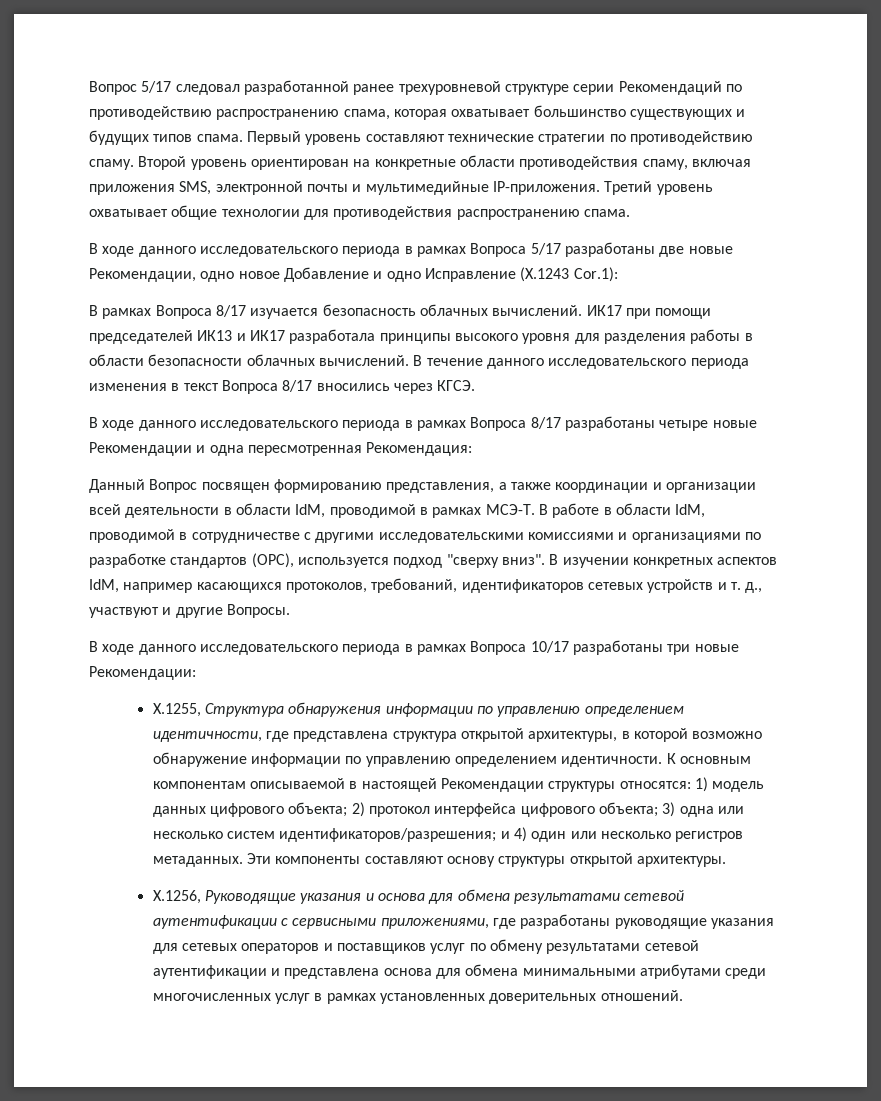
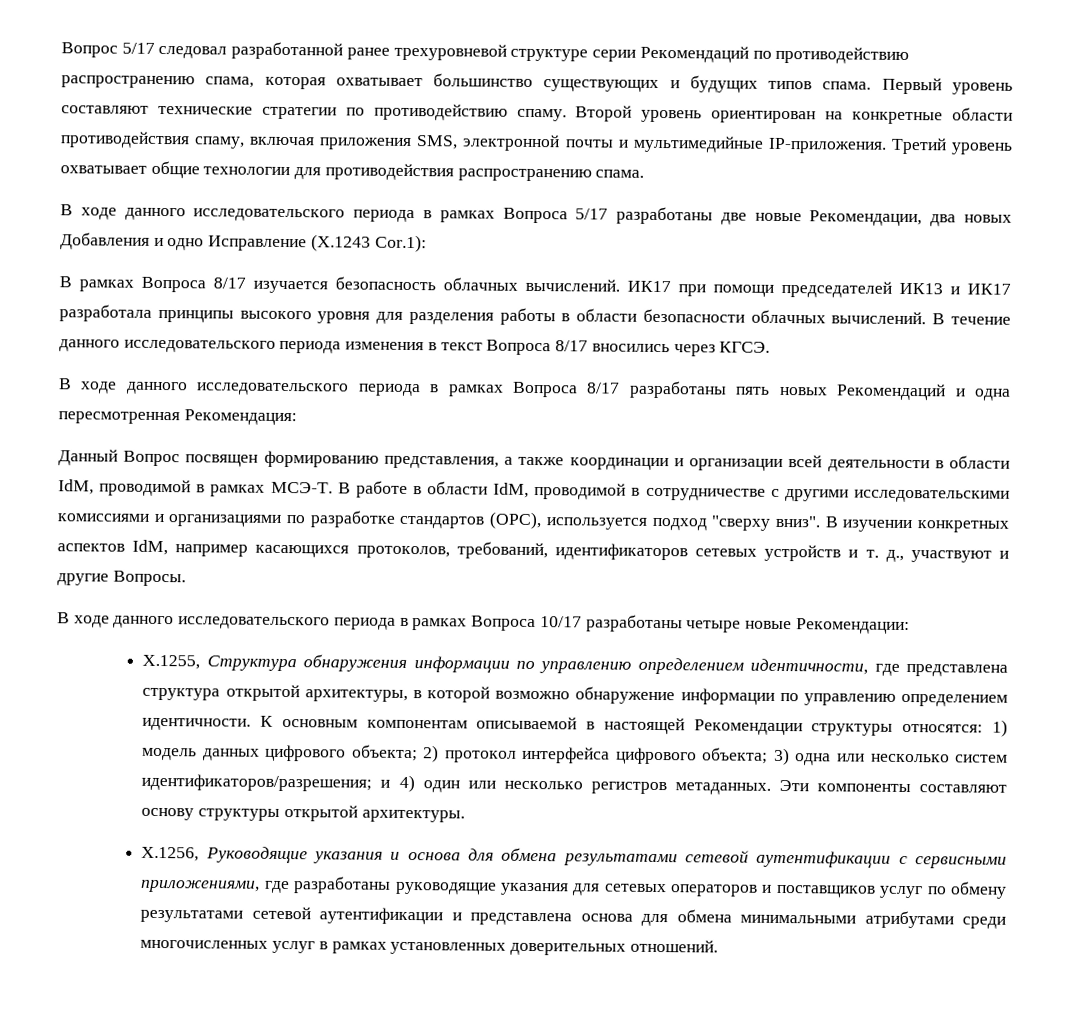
[200,267,369,282] одно новое Добавление -> [930,214,1013,227] [60,232,150,250] два новых Добавления
[659,420,757,431] [89,442,192,456] четыре новые Рекомендации -> [735,383,947,401] пять новых Рекомендаций
[667,644,691,655] три -> [686,620,742,633] четыре

